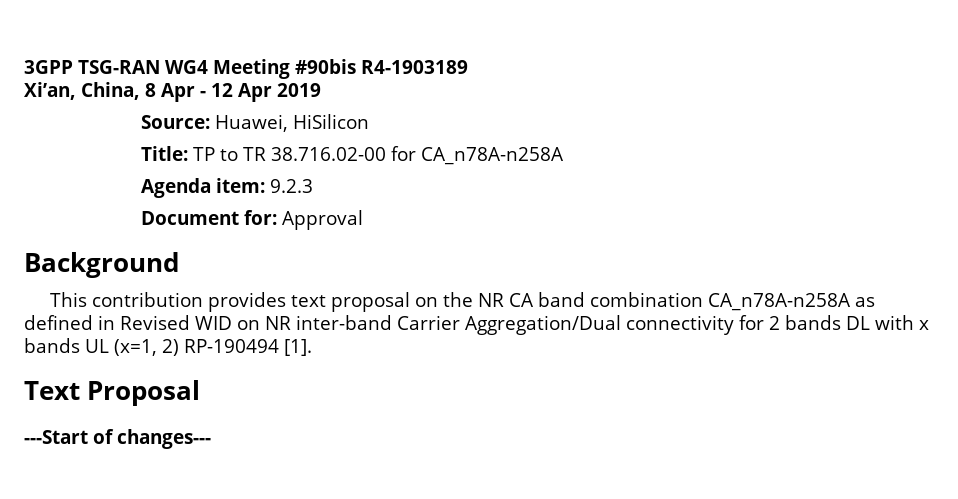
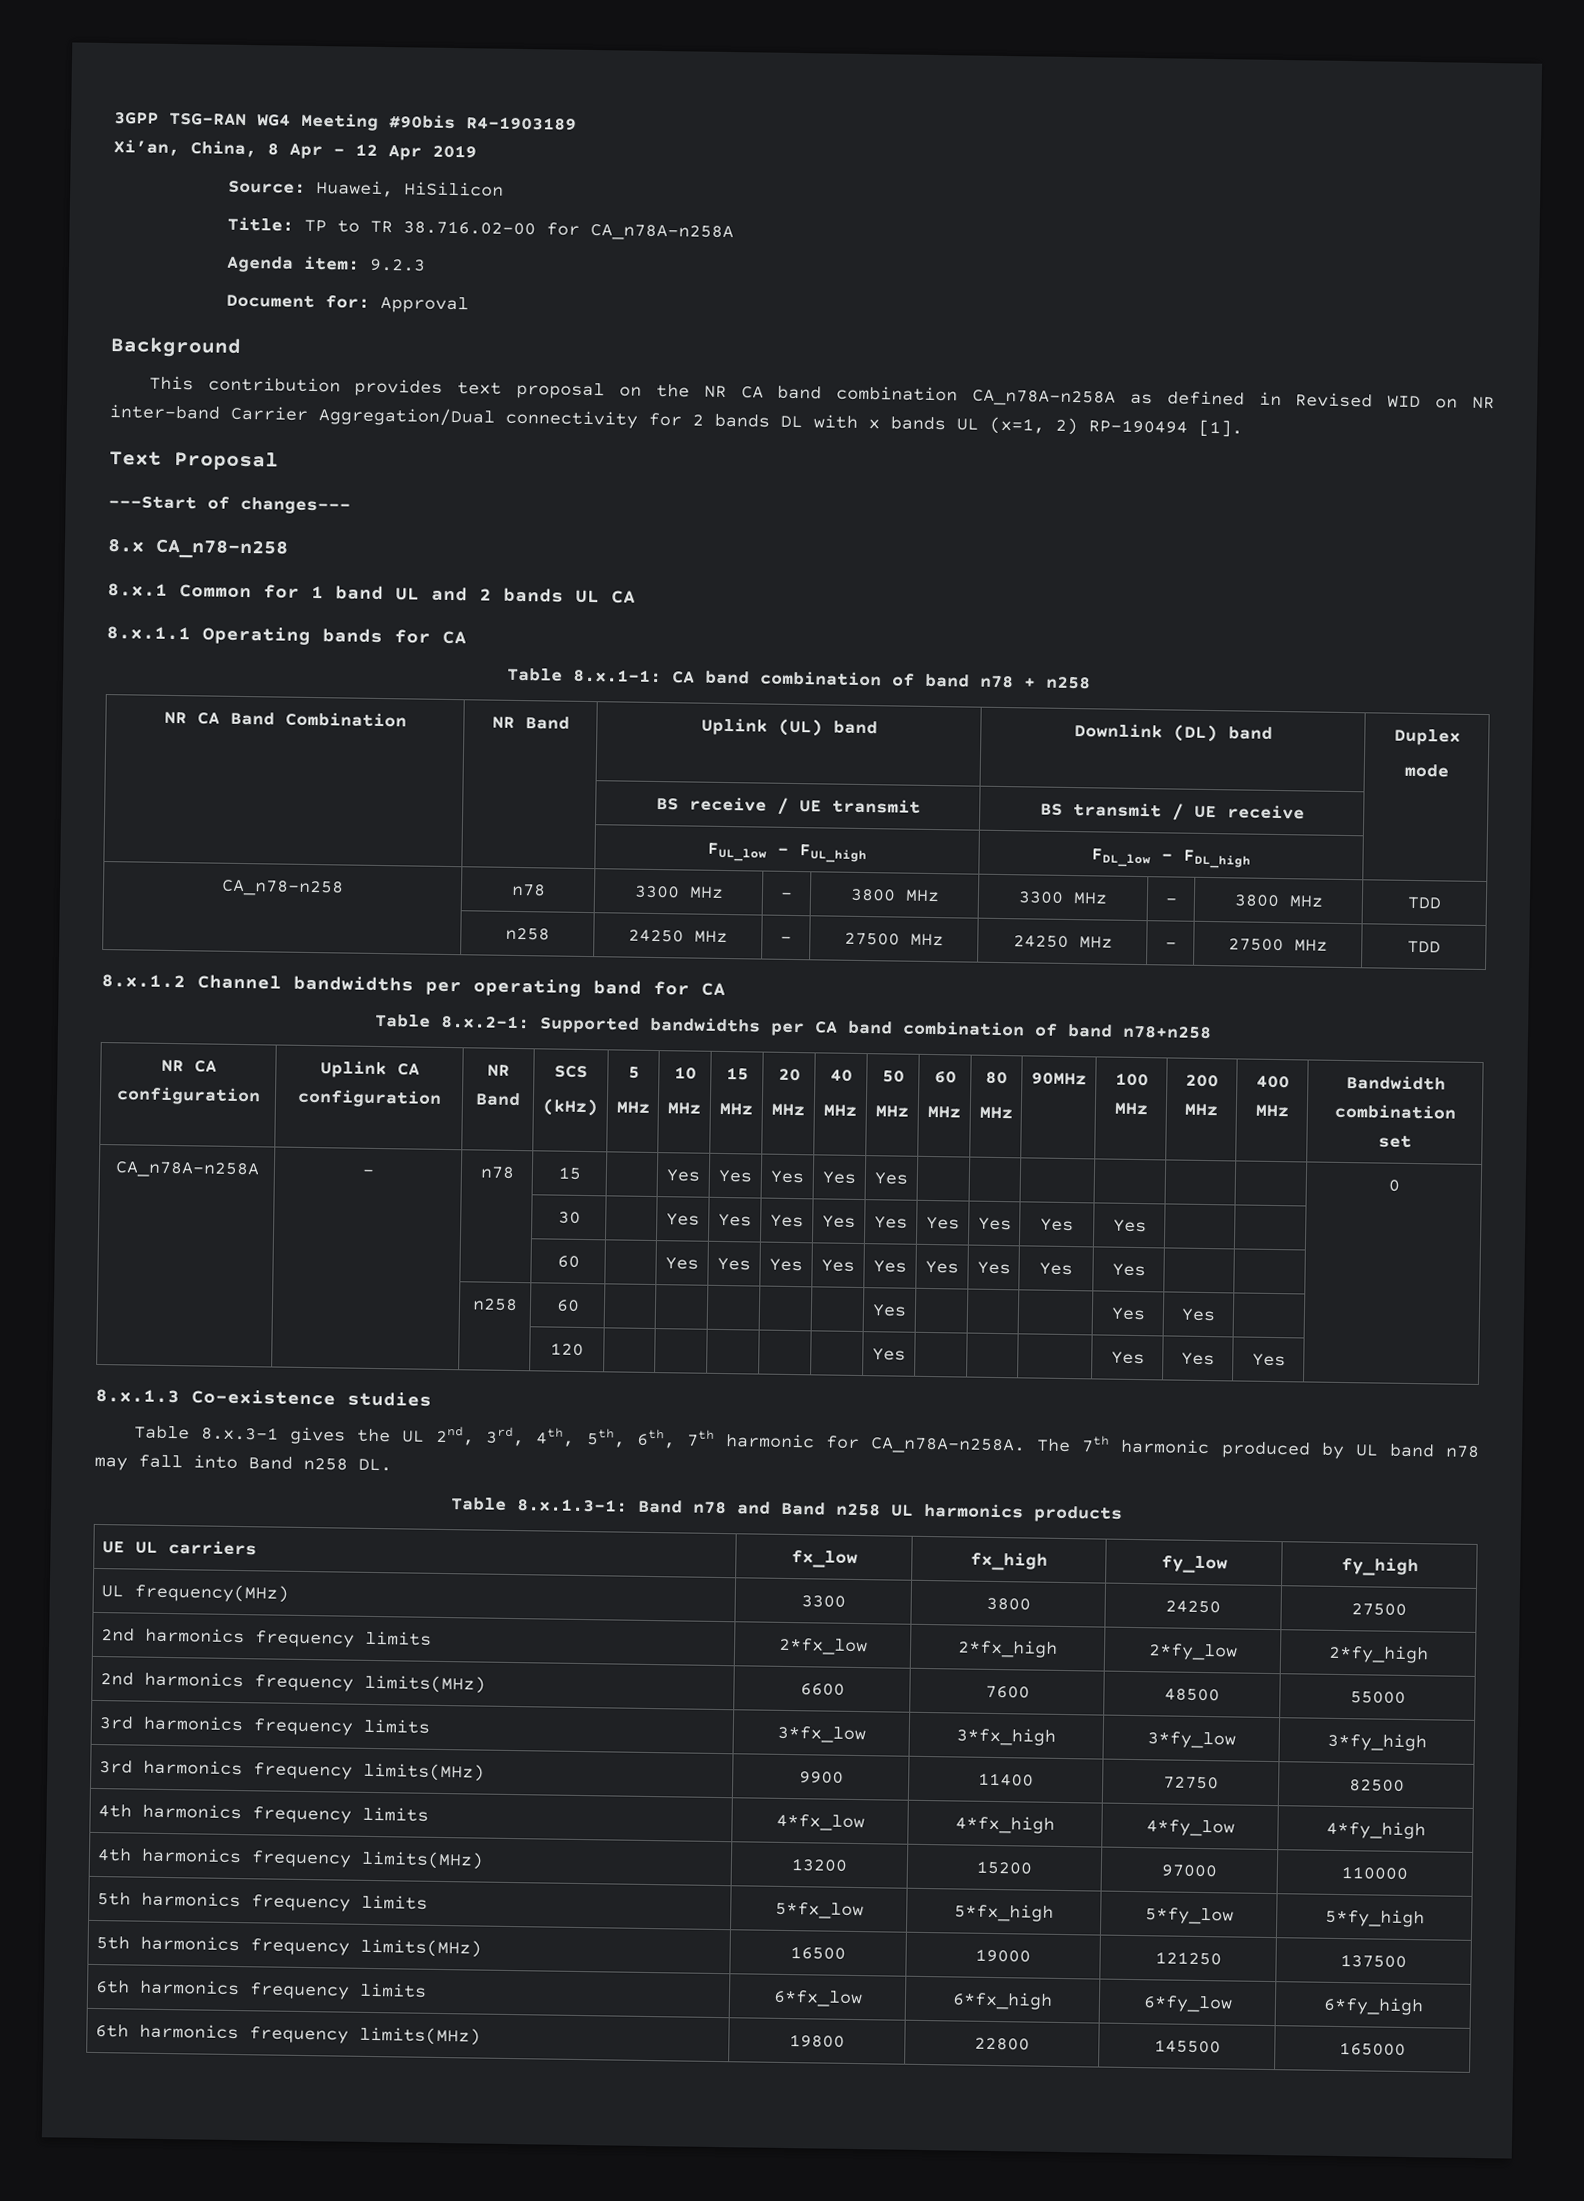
(211, 439) none -> [107,538,289,560] [107,583,636,604] [106,626,467,645] [506,667,1091,690] [163,711,407,728] [491,716,570,730] [700,717,878,737] [1073,723,1273,743] [1393,728,1461,746] [1403,763,1449,778] [655,796,921,815] [1039,802,1305,821] [707,842,867,864] [1091,848,1251,869] [221,879,344,897] [510,883,546,897] [633,885,724,899] [780,892,793,899] [849,888,940,903] [1018,891,1108,905] [1164,898,1177,905] [1233,894,1324,908] [1407,896,1442,910] [505,927,550,941] [628,929,728,944] [780,936,792,943] [844,932,944,947] [1012,935,1113,949] [1164,942,1177,949] [1228,938,1328,952] [1407,940,1441,954] [101,973,726,997] [375,1013,1212,1040] [160,1059,217,1073] [115,1086,261,1106] [319,1060,420,1079] [296,1088,442,1108] [487,1064,510,1077] [475,1092,521,1107] [554,1065,588,1079] [542,1098,598,1117] [627,1066,640,1079] [615,1101,650,1113] [673,1066,697,1080] [667,1102,701,1114] [725,1067,749,1081] [719,1102,753,1115] [777,1068,801,1082] [771,1103,805,1116] [829,1069,853,1082] [823,1104,857,1116] [881,1070,905,1083] [875,1105,909,1117] [933,1071,957,1084] [927,1105,961,1118] [985,1071,1008,1085] [978,1106,1013,1119] [1031,1072,1087,1086] [1114,1072,1149,1087] [1113,1102,1148,1115] [1185,1074,1219,1088] [1184,1103,1218,1116] [1255,1075,1290,1089] [1254,1104,1289,1117] [1345,1075,1446,1091] [1333,1103,1456,1120] [1377,1135,1412,1148] [114,1161,260,1179] [361,1169,374,1176] [479,1166,515,1179] [557,1166,582,1180] [666,1169,700,1182] [718,1169,752,1183] [770,1170,804,1184] [822,1171,856,1184] [874,1172,908,1185] [1387,1179,1400,1192] [557,1211,581,1224] [666,1213,700,1226] [718,1213,752,1227] [770,1214,804,1228] [822,1215,856,1228] [874,1216,908,1229] [926,1216,960,1230] [977,1217,1012,1231] [1040,1218,1074,1232] [1112,1219,1147,1233] [556,1255,580,1268] [665,1257,699,1270] [717,1257,751,1271] [769,1258,803,1272] [821,1259,855,1272] [873,1260,907,1273] [925,1260,959,1274] [976,1261,1011,1275] [1039,1262,1073,1276] [1111,1263,1146,1277] [472,1298,518,1312] [555,1299,580,1312] [872,1304,907,1317] [1110,1307,1146,1321] [1181,1308,1216,1322] [550,1342,584,1357] [872,1348,906,1361] [1110,1351,1145,1365] [1181,1352,1215,1366] [1251,1353,1286,1367] [95,1388,432,1407] [133,1425,1481,1460] [94,1454,392,1472] [450,1497,1123,1523] [101,1540,257,1556] [790,1550,858,1568] [970,1551,1048,1571] [1160,1555,1228,1574] [1340,1556,1419,1577] [100,1583,289,1603] [800,1595,846,1608] [985,1597,1031,1611] [1165,1600,1221,1614] [1350,1603,1407,1616] [100,1627,432,1648] [777,1637,868,1656] [957,1639,1058,1658] [1147,1643,1238,1661] [1327,1644,1429,1664] [99,1671,486,1694] [799,1683,845,1696] [984,1685,1030,1699] [1164,1688,1220,1702] [1349,1691,1406,1704] [98,1715,430,1736] [776,1725,866,1744] [956,1727,1056,1746] [1146,1731,1236,1749] [1326,1732,1427,1752] [98,1759,485,1782] [798,1771,844,1784] [978,1772,1034,1787] [1163,1776,1219,1790] [1348,1779,1405,1792] [97,1803,429,1824] [775,1813,865,1832] [955,1815,1055,1834] [1145,1819,1235,1837] [1325,1820,1426,1840] [96,1847,484,1870] [791,1858,848,1872] [976,1860,1033,1875] [1161,1864,1217,1878] [1341,1866,1408,1881] [96,1891,428,1912] [774,1901,864,1920] [954,1903,1054,1922] [1144,1907,1234,1925] [1324,1908,1425,1928] [95,1935,482,1958] [790,1946,846,1960] [975,1948,1031,1963] [1154,1951,1222,1966] [1340,1954,1407,1968] [94,1979,427,2000] [772,1989,863,2008] [952,1991,1053,2010] [1142,1995,1233,2013] [1322,1996,1424,2016] [94,2023,481,2046] [789,2034,845,2048] [974,2037,1030,2051] [1153,2039,1221,2054] [1339,2042,1406,2056] // 8.x CA_n78-n258 // 8.x.1 Common for 1 band UL and 2 bands UL CA // 8.x.1.1 Operating bands for CA // Table 8.x.1-1: CA band combination of band n78 + n258 // NR CA Band Combination | NR Band | Uplink (UL) band | Downlink (DL) band | Duplex // mode // | | BS receive / UE transmit | BS transmit / UE receive | // | | FUL_low – FUL_high | FDL_low – FDL_high | // CA_n78-n258 | n78 | 3300 MHz | – | 3800 MHz | 3300 MHz | – | 3800 MHz | TDD // | n258 | 24250 MHz | – | 27500 MHz | 24250 MHz | – | 27500 MHz | TDD // 8.x.1.2 Channel bandwidths per operating band for CA // Table 8.x.2-1: Supported bandwidths per CA band combination of band n78+n258 // NR CA configuration | Uplink CA configuration | NR Band | SCS // (kHz) | 5 // MHz | 10 // MHz | 15 // MHz | 20 // MHz | 40 // MHz | 50 // MHz | 60 // MHz | 80 // MHz | 90MHz | 100 MHz | 200 MHz | 400 MHz | Bandwidth combination set // CA_n78A-n258A | - | n78 | 15 | | Yes | Yes | Yes | Yes | Yes | | | | | | | 0 // | | | 30 | | Yes | Yes | Yes | Yes | Yes | Yes | Yes | Yes | Yes | | | // | | | 60 | | Yes | Yes | Yes | Yes | Yes | Yes | Yes | Yes | Yes | | | // | | n258 | 60 | | | | | | Yes | | | | Yes | Yes | | // | | | 120 | | | | | | Yes | | | | Yes | Yes | Yes | // 8.x.1.3 Co-existence studies // Table 8.x.3-1 gives the UL 2nd, 3rd, 4th, 5th, 6th, 7th harmonic for CA_n78A-n258A. The 7th harmonic produced by UL band n78 may fall into Band n258 DL. // Table 8.x.1.3-1: Band n78 and Band n258 UL harmonics products // UE UL carriers | fx_low | fx_high | fy_low | fy_high // UL frequency(MHz) | 3300 | 3800 | 24250 | 27500 // 2nd harmonics frequency limits | 2*fx_low | 2*fx_high | 2*fy_low | 2*fy_high // 2nd harmonics frequency limits(MHz) | 6600 | 7600 | 48500 | 55000 // 3rd harmonics frequency limits | 3*fx_low | 3*fx_high | 3*fy_low | 3*fy_high // 3rd harmonics frequency limits(MHz) | 9900 | 11400 | 72750 | 82500 // 4th harmonics frequency limits | 4*fx_low | 4*fx_high | 4*fy_low | 4*fy_high // 4th harmonics frequency limits(MHz) | 13200 | 15200 | 97000 | 110000 // 5th harmonics frequency limits | 5*fx_low | 5*fx_high | 5*fy_low | 5*fy_high // 5th harmonics frequency limits(MHz) | 16500 | 19000 | 121250 | 137500 // 6th harmonics frequency limits | 6*fx_low | 6*fx_high | 6*fy_low | 6*fy_high // 6th harmonics frequency limits(MHz) | 19800 | 22800 | 145500 | 165000

